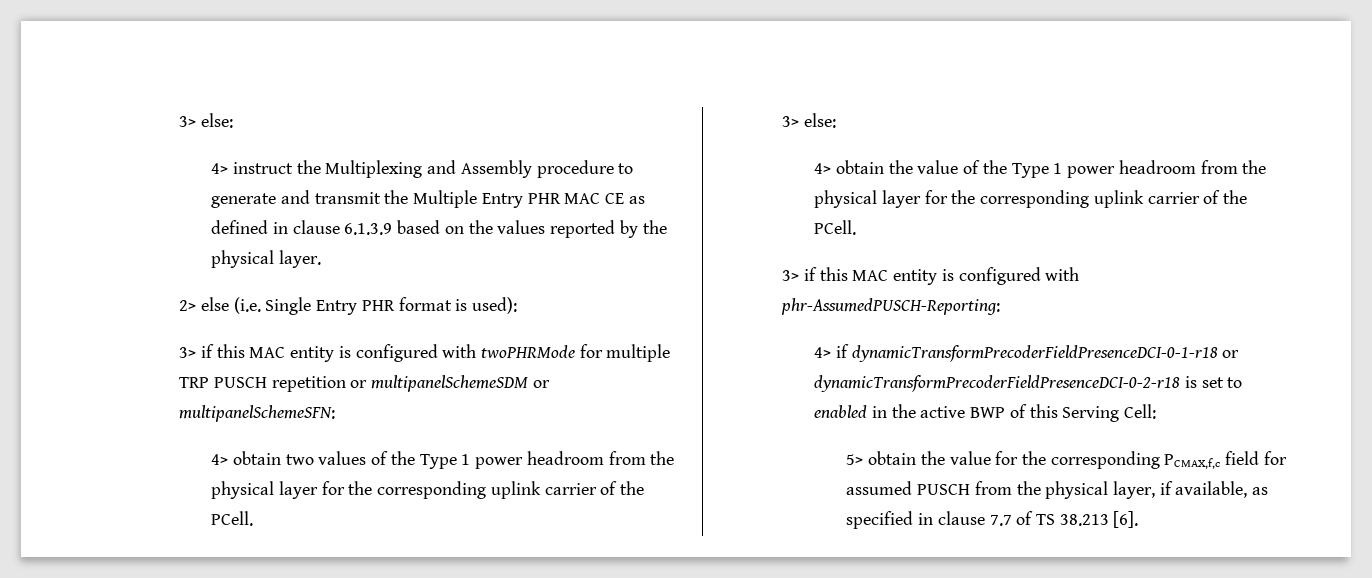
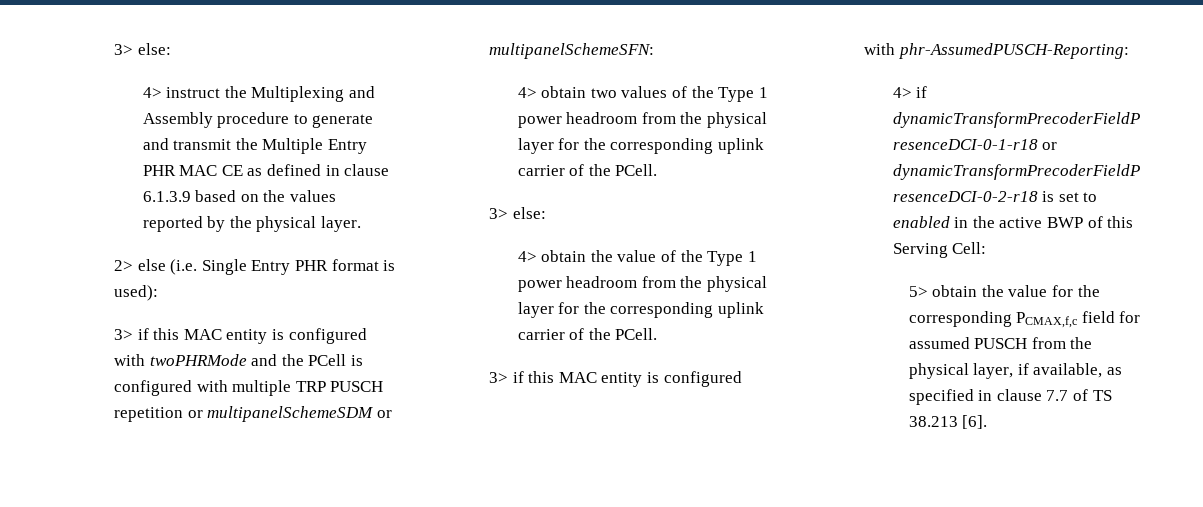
[579,344,603,358] for -> [251,354,364,366] [114,380,228,396] and the PCell is configured with

